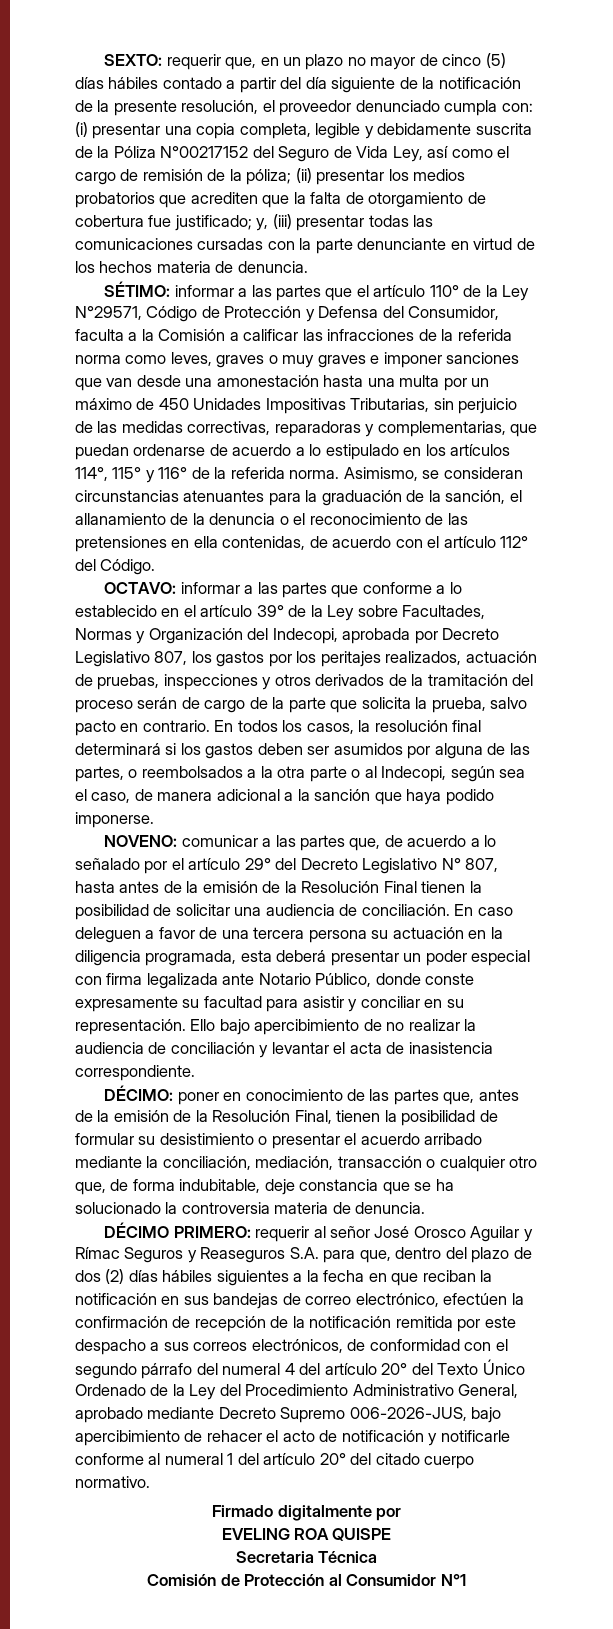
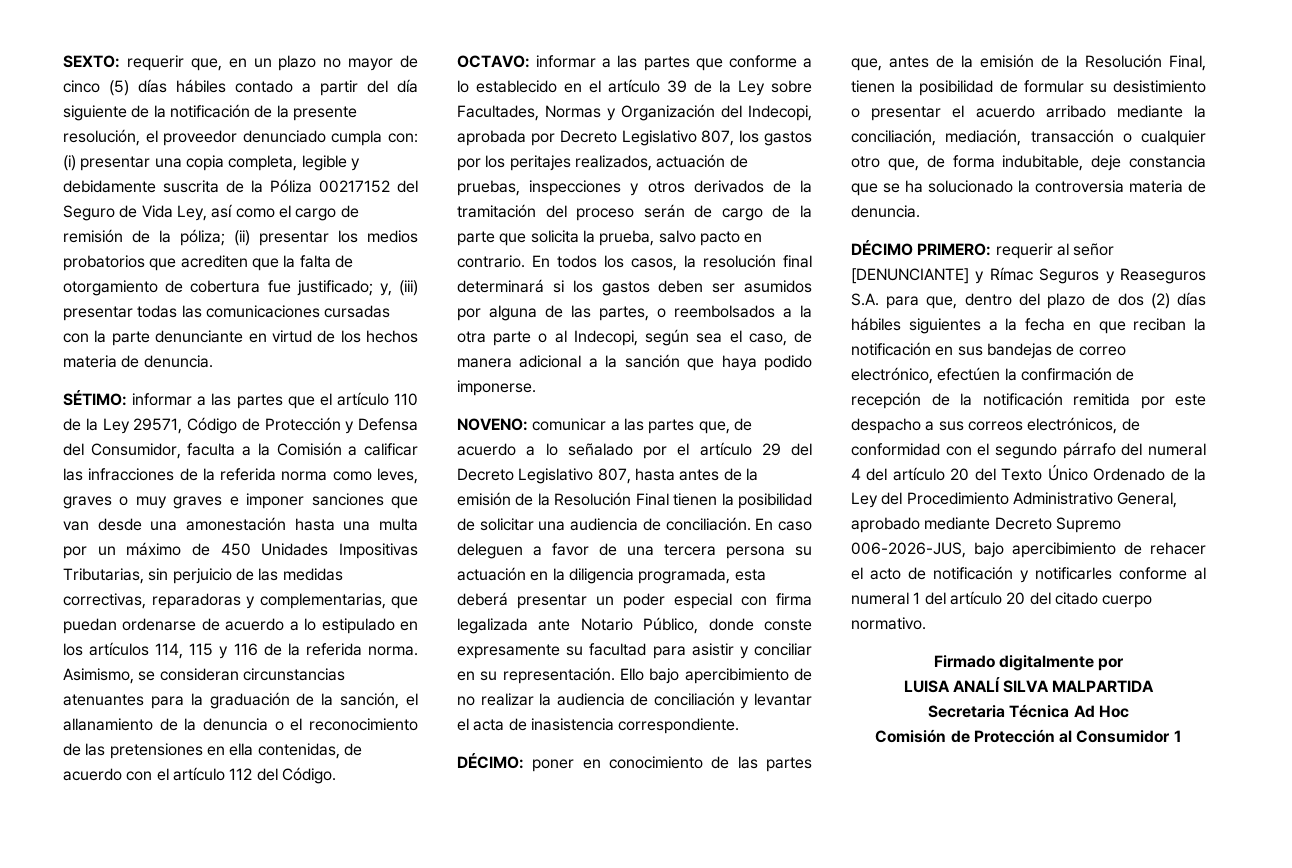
[160,146,249,158] N°00217152 -> [319,180,390,193] 00217152
[429,285,530,301] [75,306,142,320] 110° de la Ley N°29571, -> [394,393,418,406] [63,418,183,434] 110 de la Ley 29571,
[75,467,188,483] 114°, 115° y 116° -> [155,643,258,659] 114, 115 y 116
[500,536,529,548] 112° -> [229,768,253,780] 112
[256,605,284,617] 39° -> [667,80,687,93] 39
[244,858,271,870] 29° -> [761,443,781,456] 29
[441,858,461,870] N° -> (594, 476) none
[374,1226,520,1242] José Orosco Aguilar -> [851,268,969,284] [DENUNCIANTE]
[381,1363,408,1375] 20° -> [950,468,970,481] 20
[440,1430,510,1442] notificarle -> [1035,567,1112,580] notificarles
[319,1453,346,1465] 20° -> [1006,592,1026,605] 20
[221,1528,392,1541] EVELING ROA QUISPE -> [903,677,1155,693] LUISA ANALÍ SILVA MALPARTIDA
(378, 1557) none -> [1073,705,1129,718] Ad Hoc
[440,1574,466,1586] N°1 -> [1173,730,1182,742] 1

